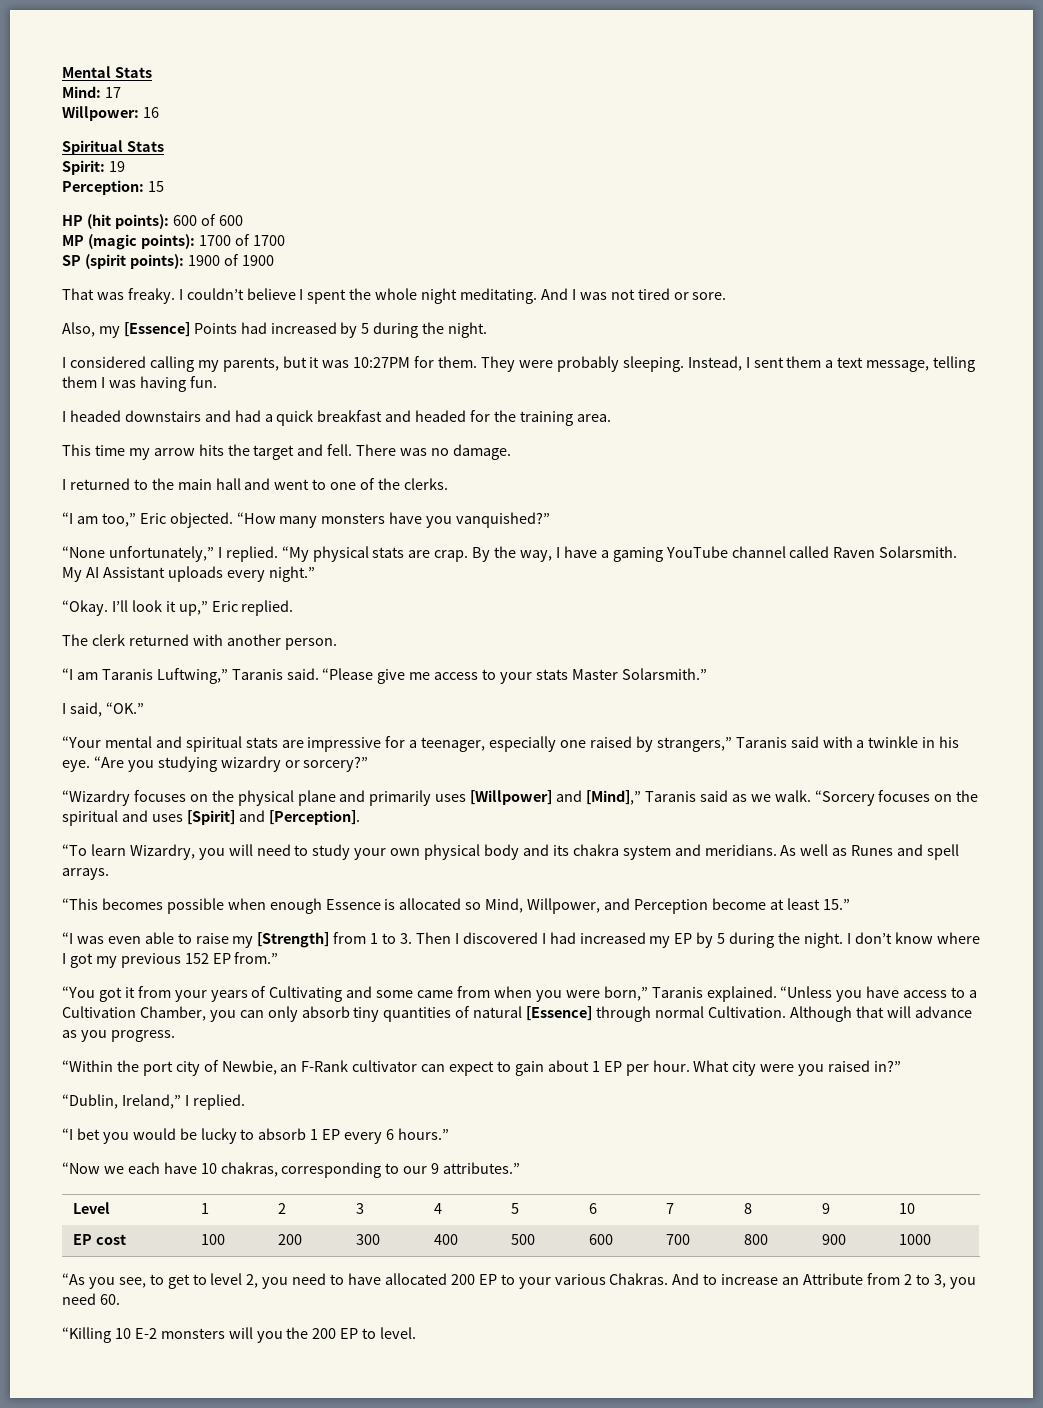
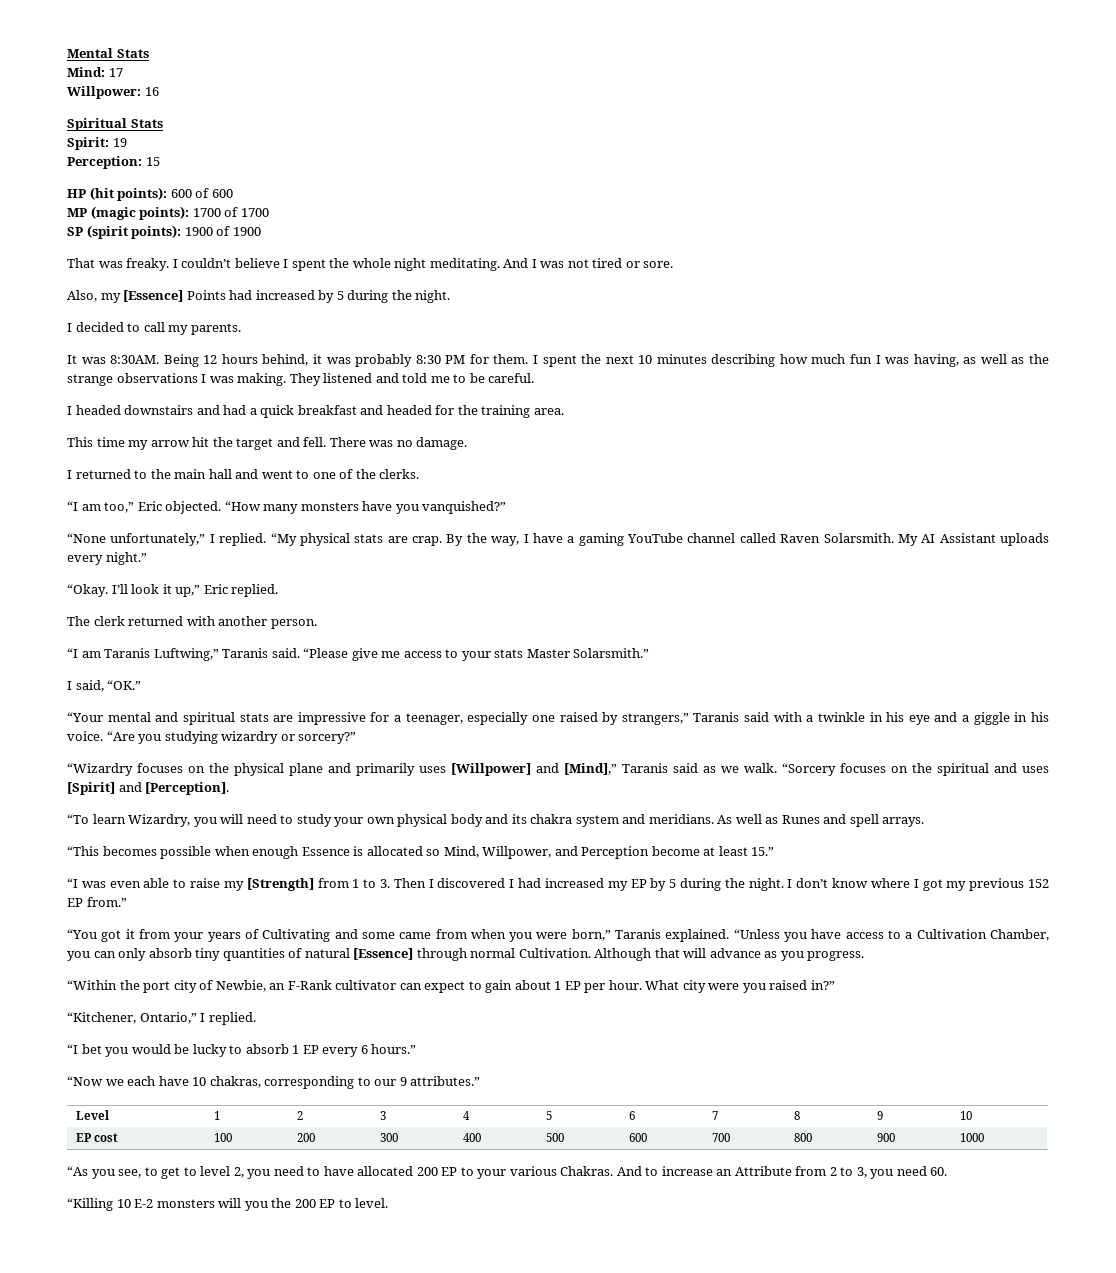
[69,356,976,372] [62,376,217,392] considered calling my parents, but it was 10:27PM for them. They were probably sleeping. Instead, I sent them a text message, telling them I was having fun. -> [75,322,241,335] [67,354,1050,367] [67,373,535,386] decided to call my parents. // It was 8:30AM. Being 12 hours behind, it was probably 8:30 PM for them. I spent the next 10 minutes describing how much fun I was having, as well as the strange observations I was making. They listened and told me to be careful.
[198,444,224,456] hits -> [192,437,210,447] hit
[62,760,90,772] eye. -> [908,712,1050,725] [67,731,103,741] eye and a giggle in his voice.
[62,1094,181,1109] “Dublin, Ireland,” -> [67,1012,197,1024] “Kitchener, Ontario,”

